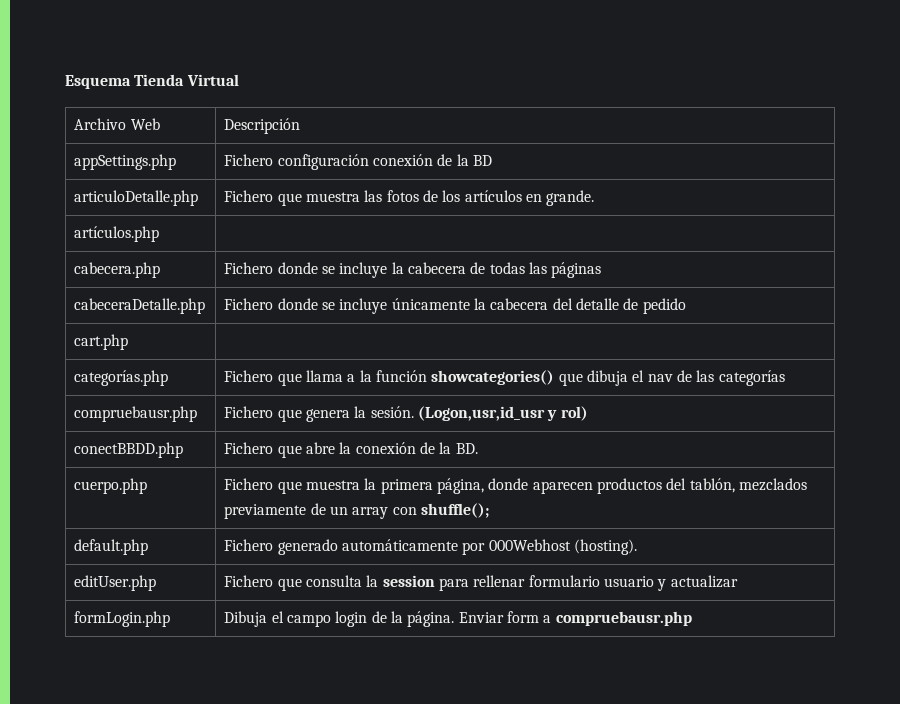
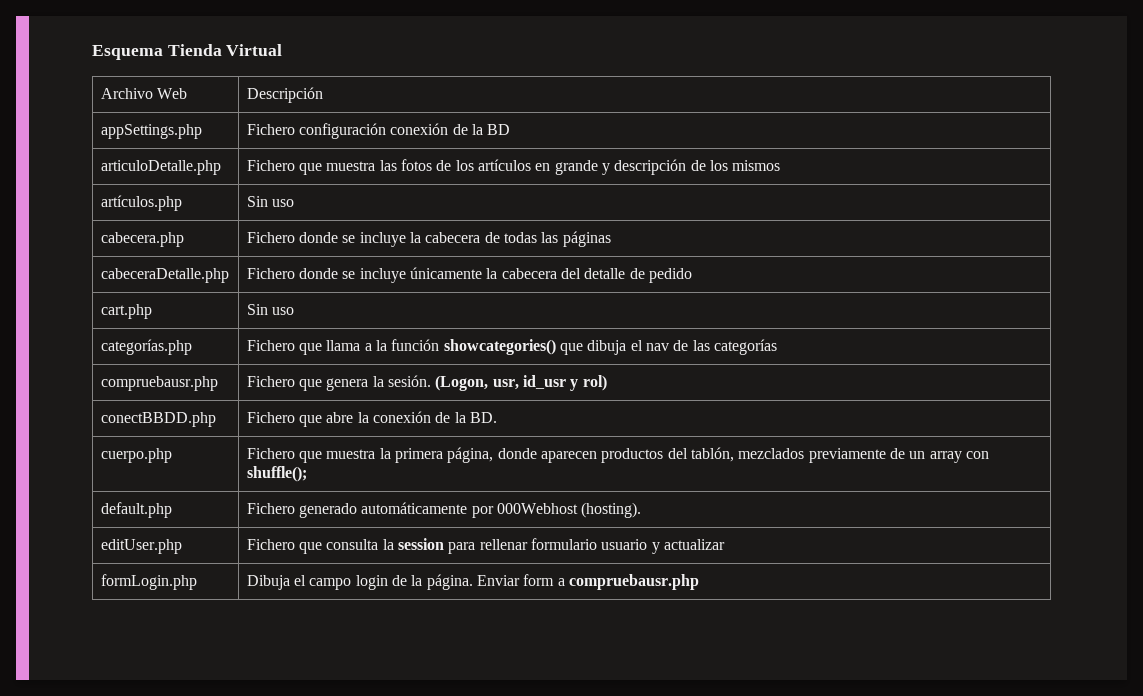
[546,190,595,206] grande. -> [554,159,781,175] grande y descripción de los mismos
(160, 234) none -> [246,196,295,207] Sin uso
(129, 342) none -> [246,304,295,315] Sin uso
[418,406,546,421] (Logon,usr,id_usr -> [435,375,566,391] (Logon, usr, id_usr

